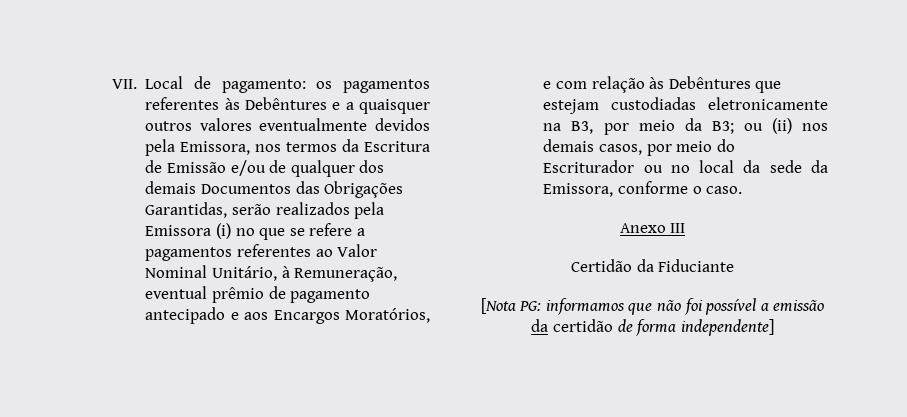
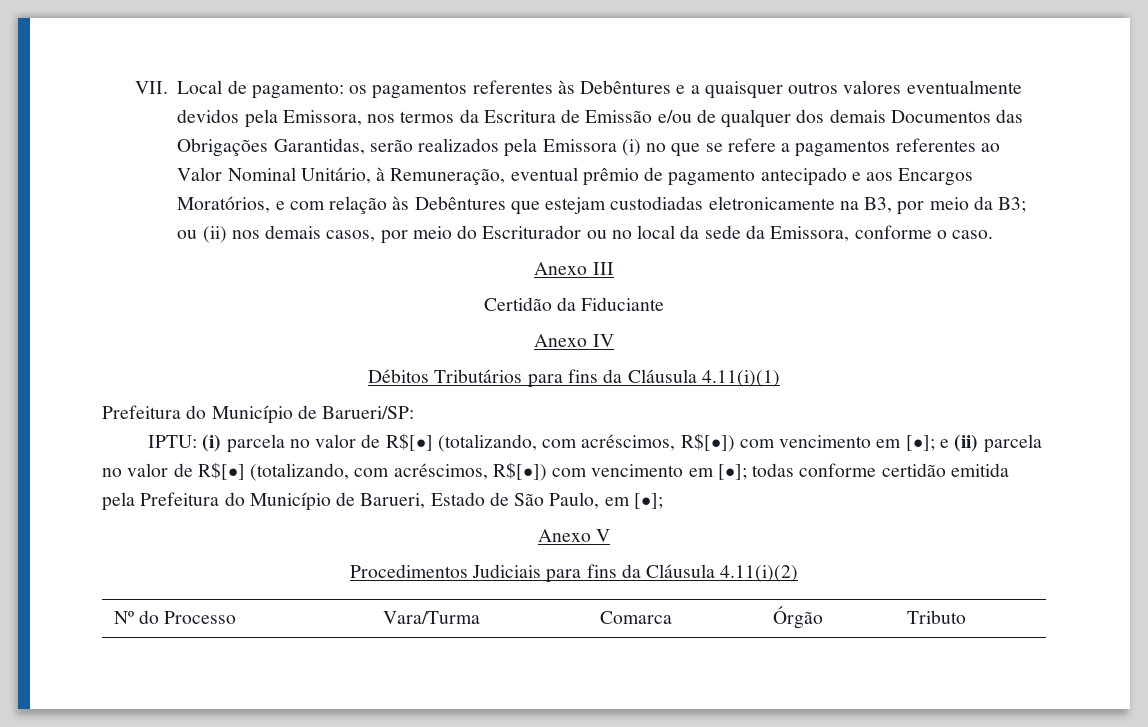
[480,298,825,315] [531,319,774,336] [Nota PG: informamos que não foi possível a emissão da certidão de forma independente] -> [534,334,614,347] [368,369,780,388] [102,405,415,424] [148,433,1042,453] [102,462,1009,481] [102,492,663,511] [537,529,611,542] [349,564,799,583] [113,610,237,624] [382,611,480,624] [599,611,672,624] [772,606,823,629] [906,610,966,624] Anexo IV // Débitos Tributários para fins da Cláusula 4.11(i)(1) // Prefeitura do Município de Barueri/SP: // IPTU: (i) parcela no valor de R$[•] (totalizando, com acréscimos, R$[•]) com vencimento em [•]; e (ii) parcela no valor de R$[•] (totalizando, com acréscimos, R$[•]) com vencimento em [•]; todas conforme certidão emitida pela Prefeitura do Município de Barueri, Estado de São Paulo, em [•]; // Anexo V // Procedimentos Judiciais para fins da Cláusula 4.11(i)(2) // Nº do Processo | Vara/Turma | Comarca | Órgão | Tributo

